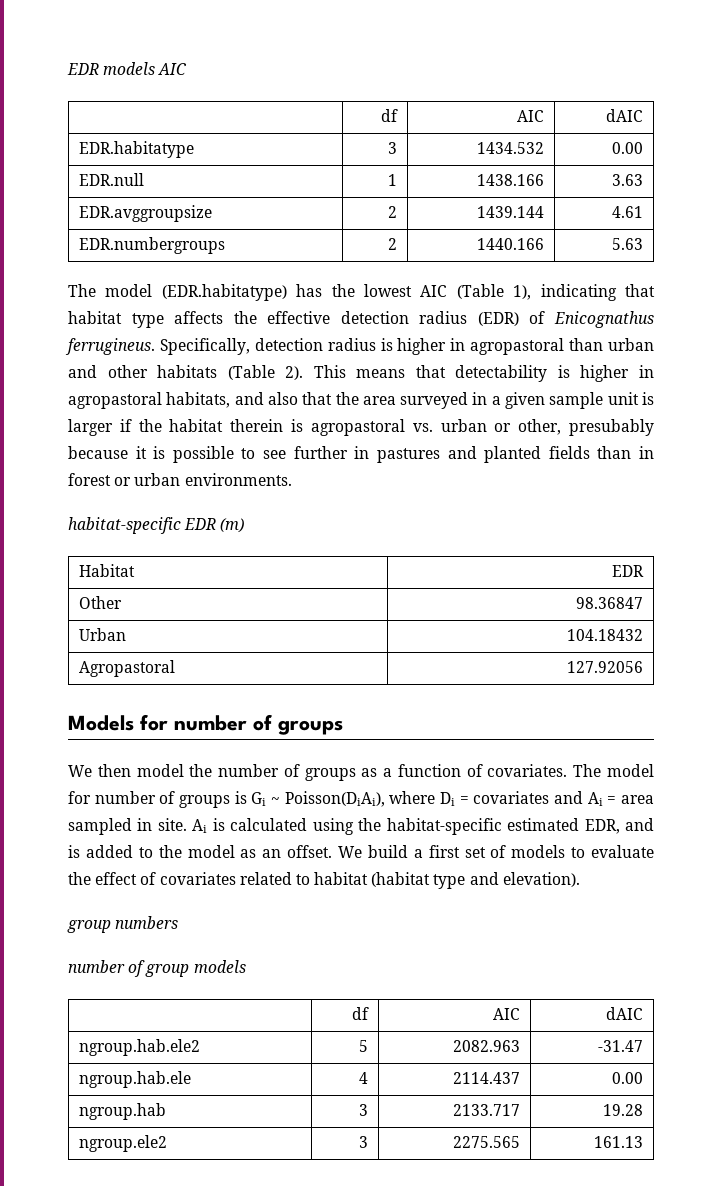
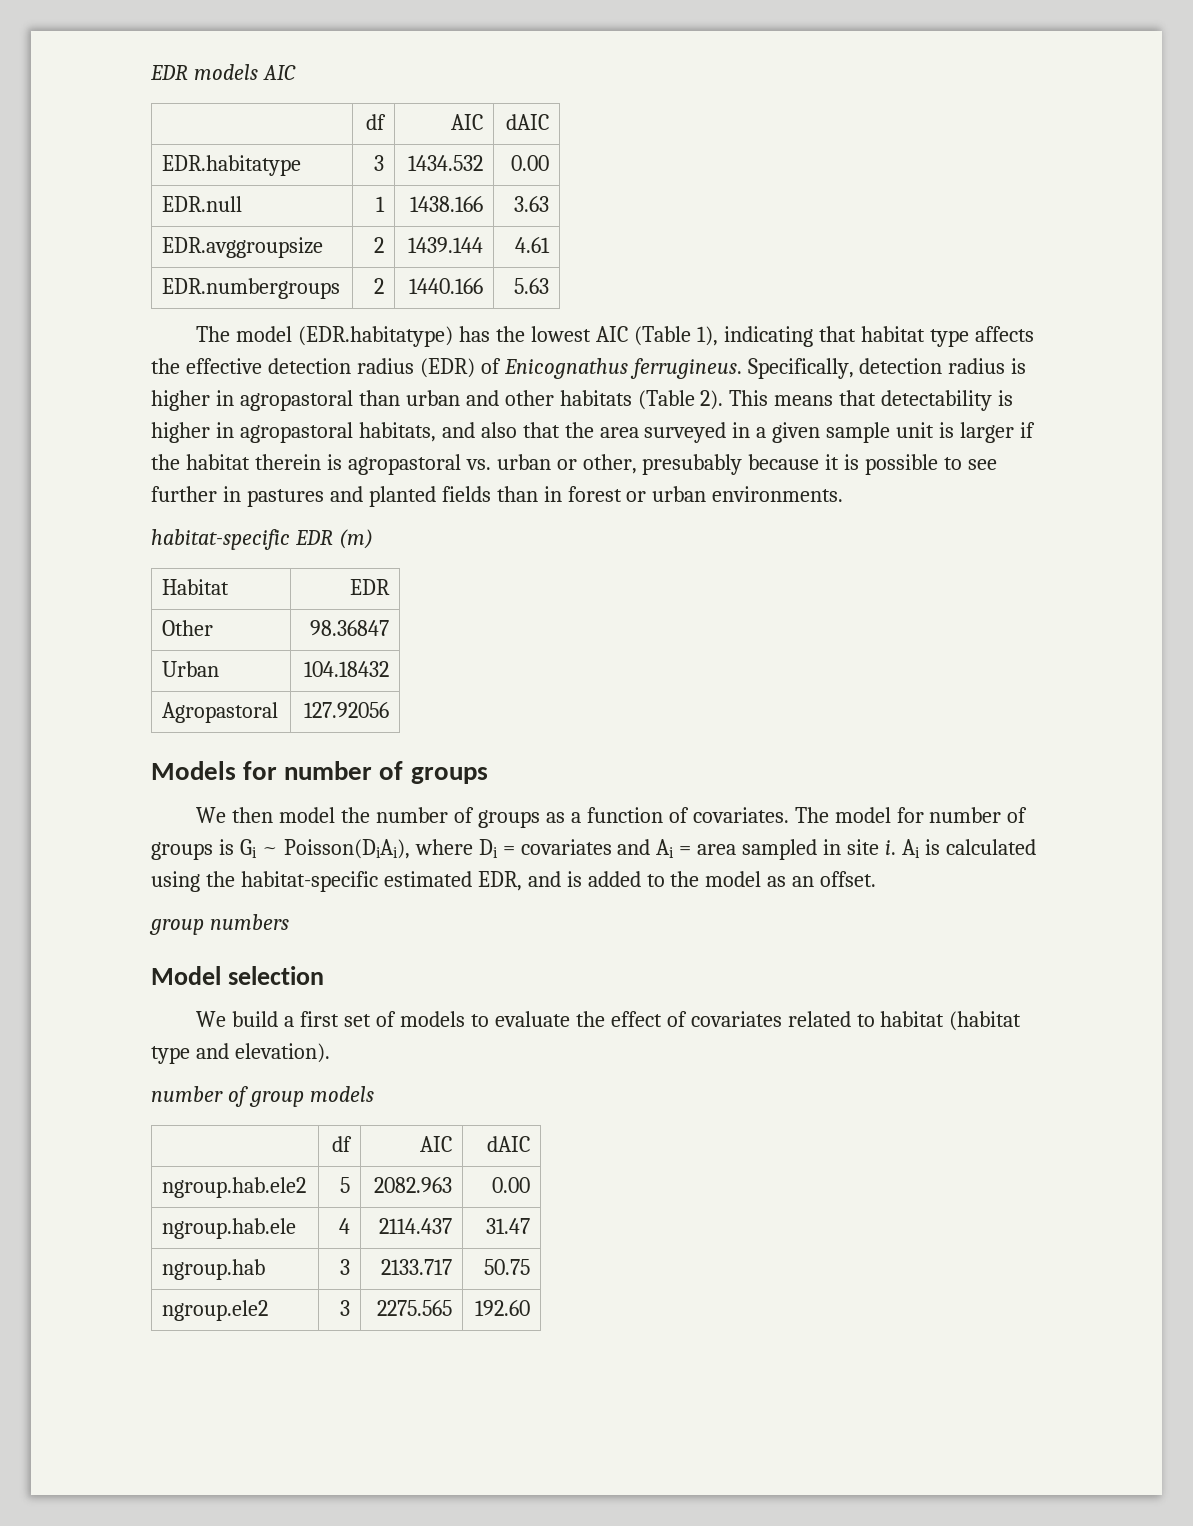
[157,818,187,831] site. -> [847,839,897,855] site i.
(333, 851) none -> [149,914,289,935] [151,966,324,985] // group numbers // Model selection //
[67,916,179,933] // group numbers -> (330, 1053) none
[597,1040,643,1052] -31.47 -> [491,1177,530,1193] 0.00
[611,1072,643,1084] 0.00 -> [485,1218,530,1234] 31.47
[602,1104,643,1116] 19.28 -> [483,1259,530,1275] 50.75
[593,1136,643,1148] 161.13 -> [474,1300,530,1316] 192.60

